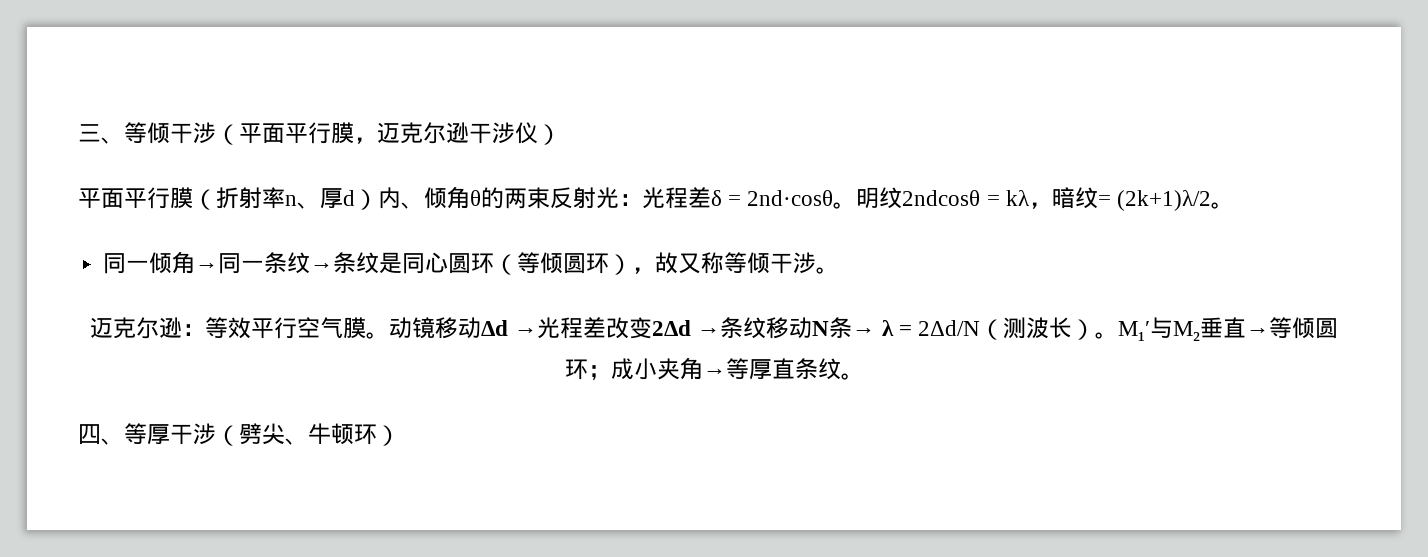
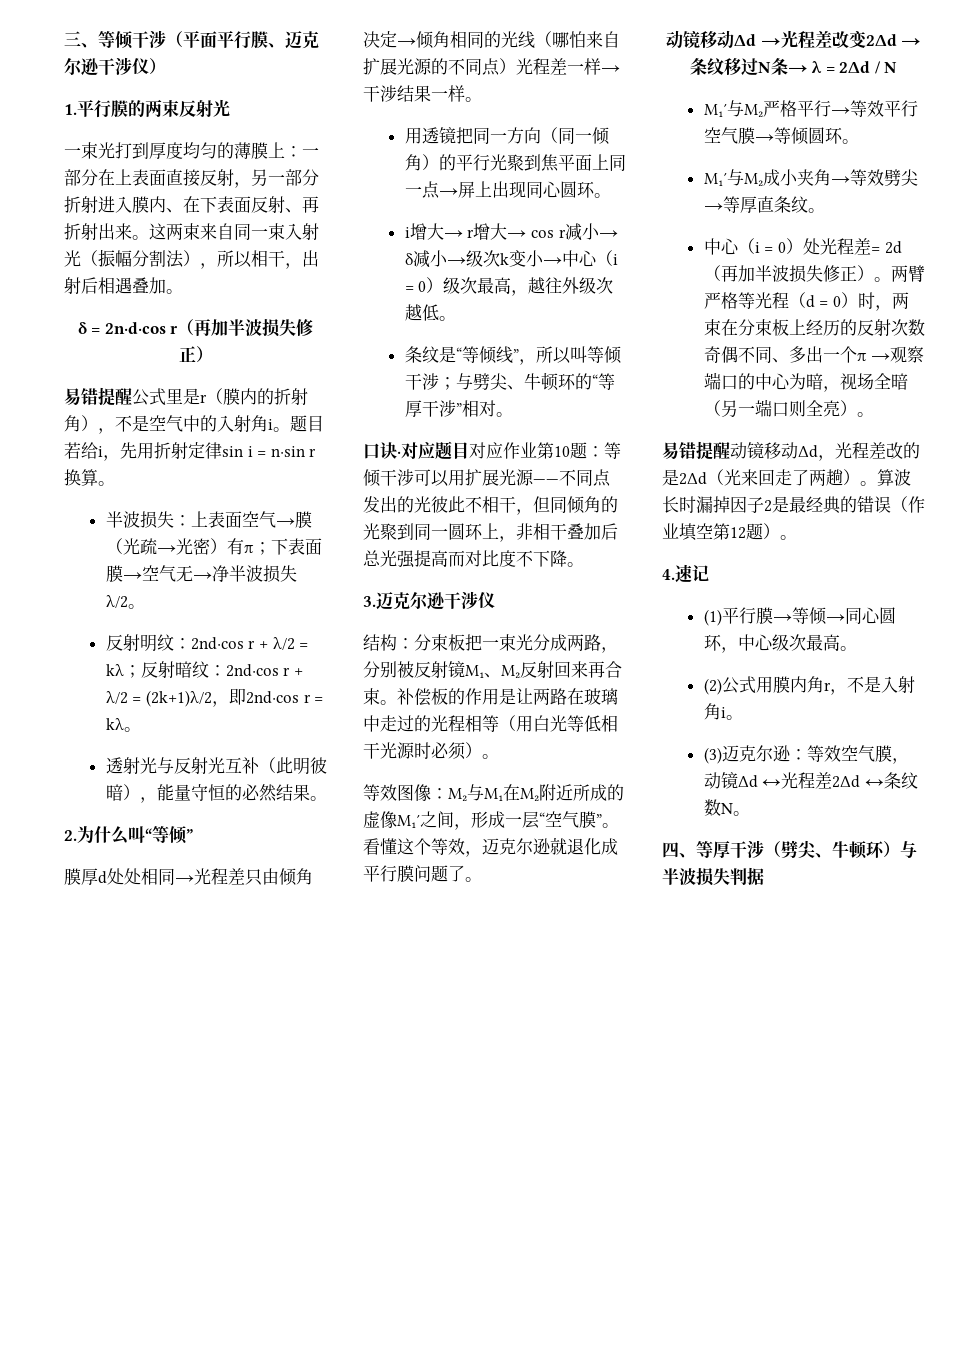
[354,137,377,144] ， -> [268,43,285,48] 、
[78,186,1235,211] [103,251,840,275] [89,317,389,339] 平面平行膜（折射率n、厚d）内、倾角θ的两束反射光：光程差δ = 2nd·cosθ。明纹2ndcosθ = kλ，暗纹= (2k+1)λ/2。 // 同一倾角→同一条纹→条纹是同心圆环（等倾圆环），故又称等倾干涉。 // 迈克尔逊：等效平行空气膜。 -> [64,99,230,118] [64,142,319,159] [64,169,319,188] [64,196,319,213] [64,223,319,240] [64,249,319,269] [64,277,183,294] [77,319,314,337] [178,346,213,363] [64,387,308,406] [64,415,324,434] [64,442,317,461] [64,469,115,486] [105,511,312,529] [105,538,322,555] [105,565,297,583] [105,595,145,609] [105,634,309,652] [105,661,303,678] [105,688,324,707] [105,718,141,732] [105,757,327,775] [105,784,327,803] [64,825,193,844] [64,868,313,886] [363,31,620,49] [363,58,620,76] [363,85,482,102] [404,126,610,145] [404,154,626,172] [404,181,611,199] [404,223,618,241] [404,250,618,268] [404,277,614,296] [404,304,456,321] [404,346,622,365] [404,372,615,391] [404,400,513,417] [363,441,621,460] [363,469,611,487] [363,496,618,515] [363,523,618,542] [363,550,584,568] [363,591,495,610] [363,634,618,653] [363,660,622,678] [363,688,618,706] [363,715,618,732] [363,742,499,760] [363,784,624,802] [363,811,619,830] [363,837,618,857] [363,865,482,882] 1.平行膜的两束反射光 // 一束光打到厚度均匀的薄膜上：一部分在上表面直接反射，另一部分折射进入膜内、在下表面反射、再折射出来。这两束来自同一束入射光（振幅分割法），所以相干，出射后相遇叠加。 // δ = 2n·d·cos r（再加半波损失修正） // 易错提醒公式里是r（膜内的折射角），不是空气中的入射角i。题目若给i，先用折射定律sin i = n·sin r换算。 // 半波损失：上表面空气→膜（光疏→光密）有π；下表面膜→空气无→净半波损失λ/2。 // 反射明纹：2nd·cos r + λ/2 = kλ；反射暗纹：2nd·cos r + λ/2 = (2k+1)λ/2，即2nd·cos r = kλ。 // 透射光与反射光互补（此明彼暗），能量守恒的必然结果。 // 2.为什么叫“等倾” // 膜厚d处处相同→光程差只由倾角决定→倾角相同的光线（哪怕来自扩展光源的不同点）光程差一样→干涉结果一样。 // 用透镜把同一方向（同一倾角）的平行光聚到焦平面上同一点→屏上出现同心圆环。 // i增大→ r增大→ cos r减小→ δ减小→级次k变小→中心（i = 0）级次最高，越往外级次越低。 // 条纹是“等倾线”，所以叫等倾干涉；与劈尖、牛顿环的“等厚干涉”相对。 // 口诀·对应题目对应作业第10题：等倾干涉可以用扩展光源——不同点发出的光彼此不相干，但同倾角的光聚到同一圆环上，非相干叠加后总光强提高而对比度不下降。 // 3.迈克尔逊干涉仪 // 结构：分束板把一束光分成两路，分别被反射镜M₁、M₂反射回来再合束。补偿板的作用是让两路在玻璃中走过的光程相等（用白光等低相干光源时必须）。 // 等效图像：M₂与M₁在M₂附近所成的虚像M₁′之间，形成一层“空气膜”。看懂这个等效，迈克尔逊就退化成平行膜问题了。 //
[789,317,813,339] 动 -> [740,58,758,76] 过
[918,317,1339,341] [564,359,611,380] 2Δd/N（测波长）。M₁′与M₂垂直→等倾圆环； -> [839,61,898,74] [703,100,918,117] [703,127,859,145] [703,169,763,186] 2Δd / N // M₁′与M₂严格平行→等效平行空气膜→等倾圆环。 // M₁′与M₂
(749, 368) none -> [866,169,918,187] [703,196,740,213] 效劈尖→等
(864, 376) none -> [703,238,902,255] [703,265,925,283] [703,292,909,311] [703,319,925,336] [703,346,925,363] [703,372,908,392] [703,399,874,417] [662,441,920,461] [662,469,911,486] [662,496,925,514] [662,523,797,541] [662,564,709,583] [703,607,896,626] [703,634,857,653] [703,676,915,695] [703,703,743,720] [703,745,909,764] [703,771,918,789] [703,799,750,816] // 中心（i = 0）处光程差= 2d（再加半波损失修正）。两臂严格等光程（d = 0）时，两束在分束板上经历的反射次数奇偶不同、多出一个π →观察端口的中心为暗，视场全暗（另一端口则全亮）。 // 易错提醒动镜移动Δd，光程差改的是2Δd（光来回走了两趟）。算波长时漏掉因子2是最经典的错误（作业填空第12题）。 // 4.速记 // (1)平行膜→等倾→同心圆环，中心级次最高。 // (2)公式用膜内角r，不是入射角i。 // (3)迈克尔逊：等效空气膜，动镜Δd ↔光程差2Δd ↔条纹数N。
(400, 435) none -> [900,841,917,858] [662,867,764,886] 与半波损失判据

